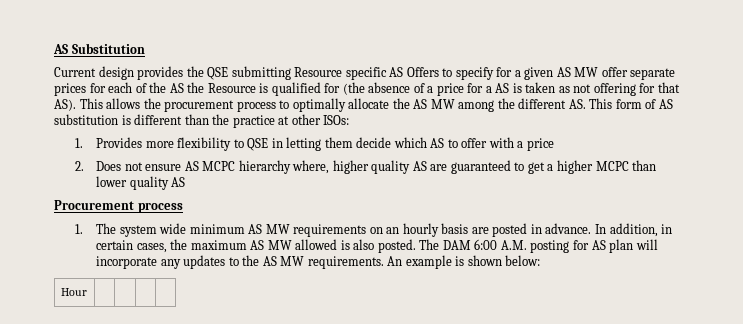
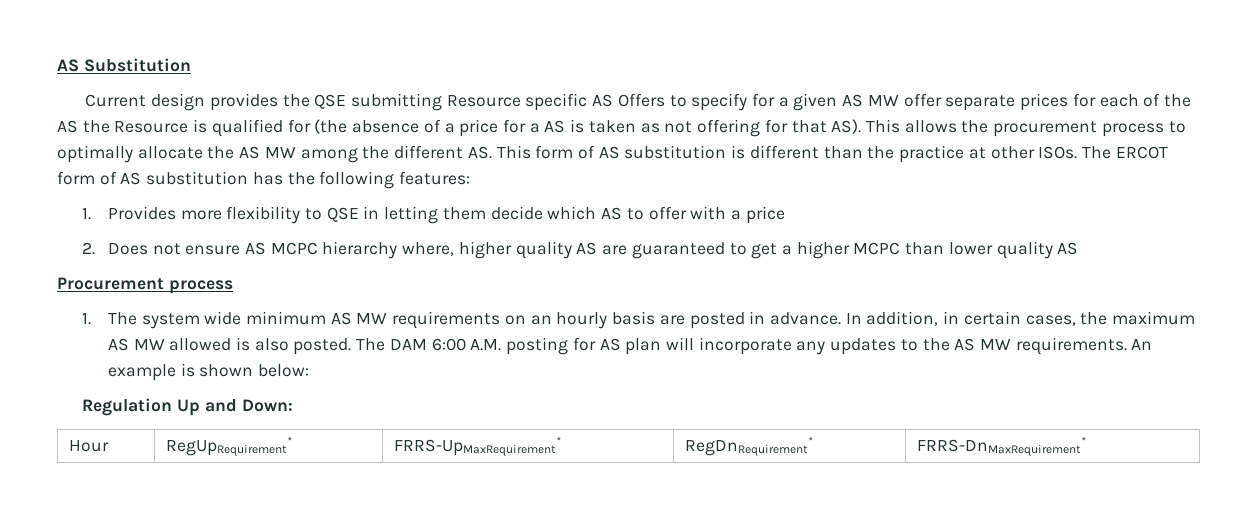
[323,115,350,125] ISOs: -> [1038,146,1168,159] [57,171,471,189] ISOs. The ERCOT form of AS substitution has the following features:
[60,288,87,296] // Hour | | | | -> [82,398,293,416] [68,440,109,452] [165,436,292,456] [393,436,561,456] [684,436,813,456] [916,436,1086,456] // Regulation Up and Down: // Hour | RegUpRequirement* | FRRS-UpMaxRequirement* | RegDnRequirement* | FRRS-DnMaxRequirement*

